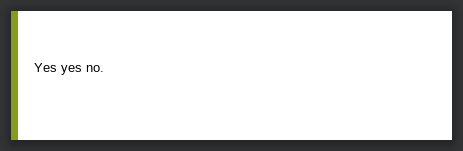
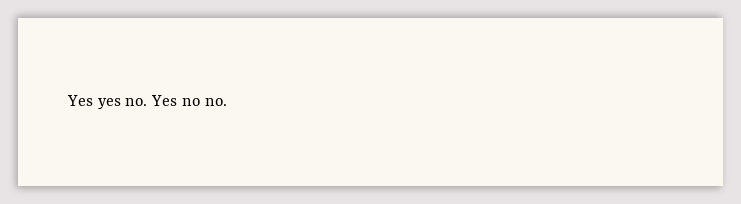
(104, 68) none -> [151,95,227,106] Yes no no.

